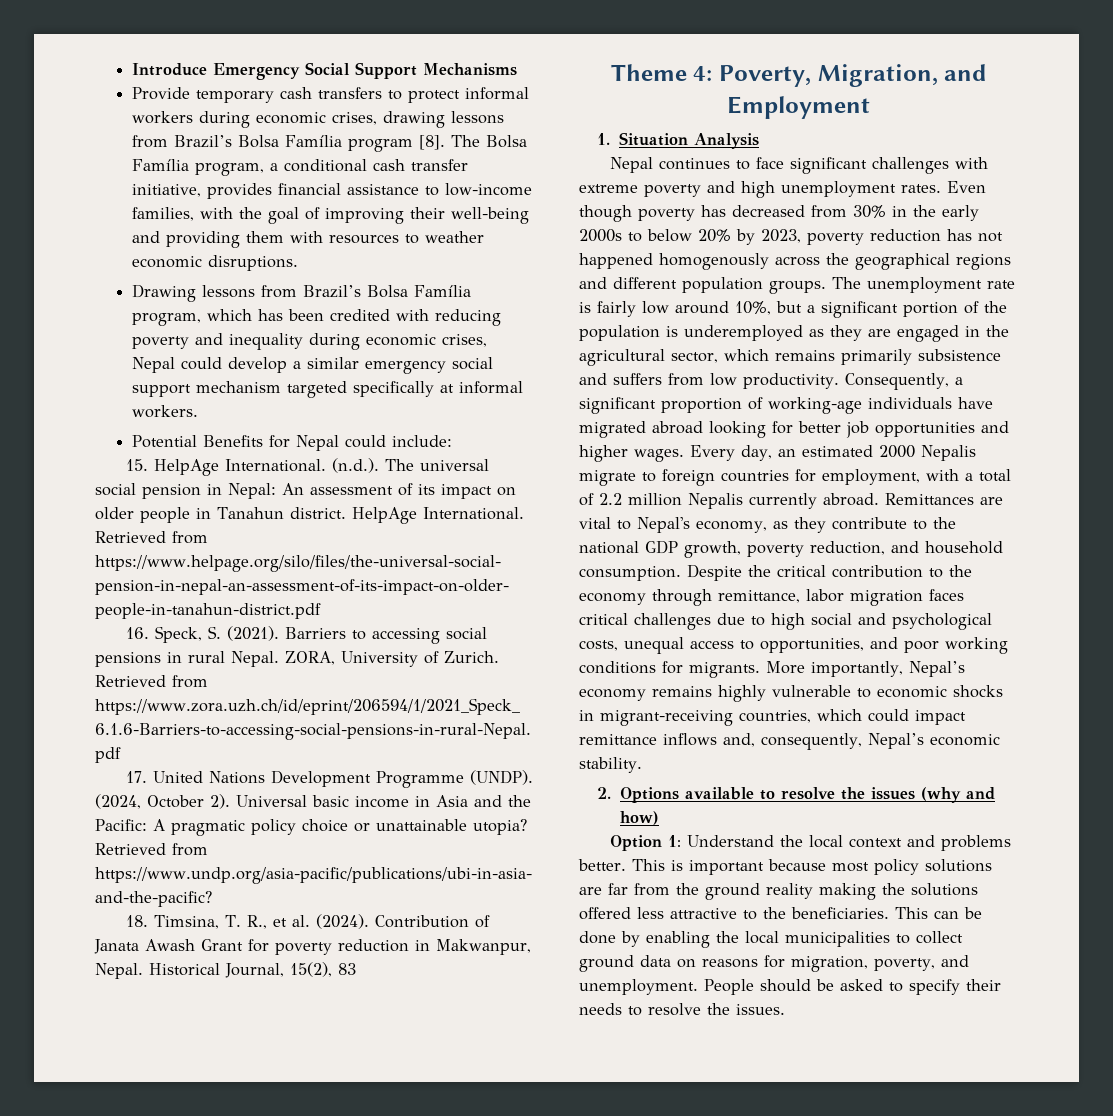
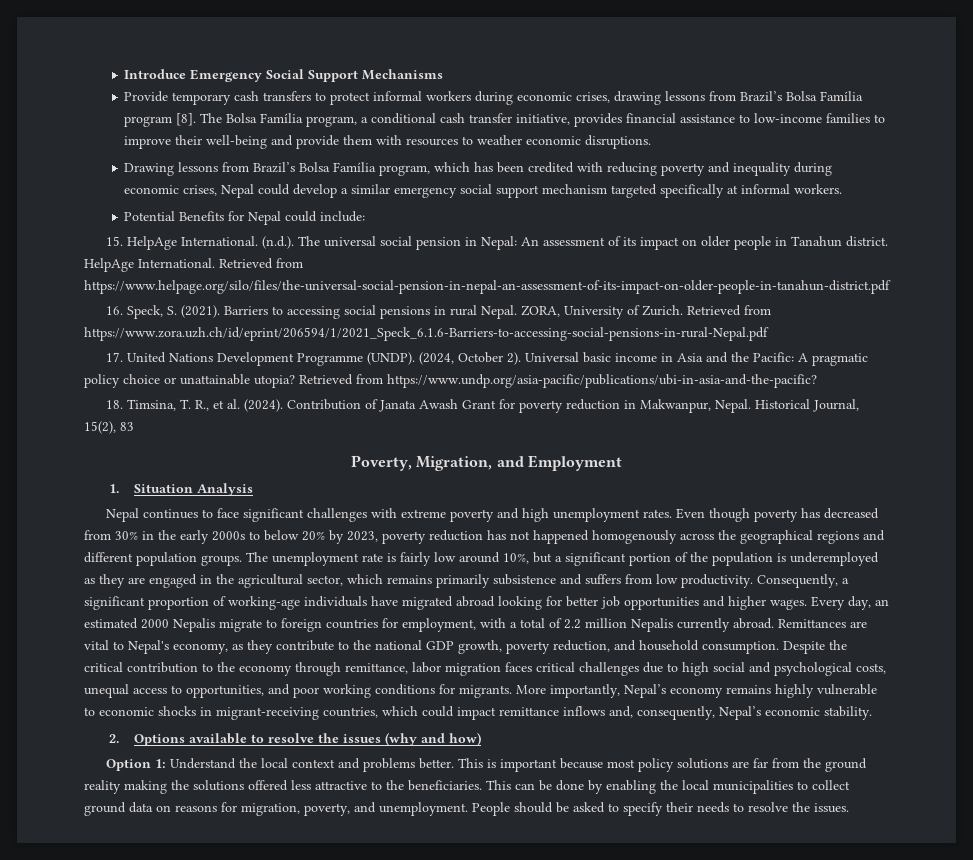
[131,207,404,224] families, with the goal of improving -> [826,113,886,123] [124,136,172,149] families to improve
[165,231,240,248] providing -> [296,135,340,149] provide
[610,64,713,81] Theme 4: -> (134, 426) none

